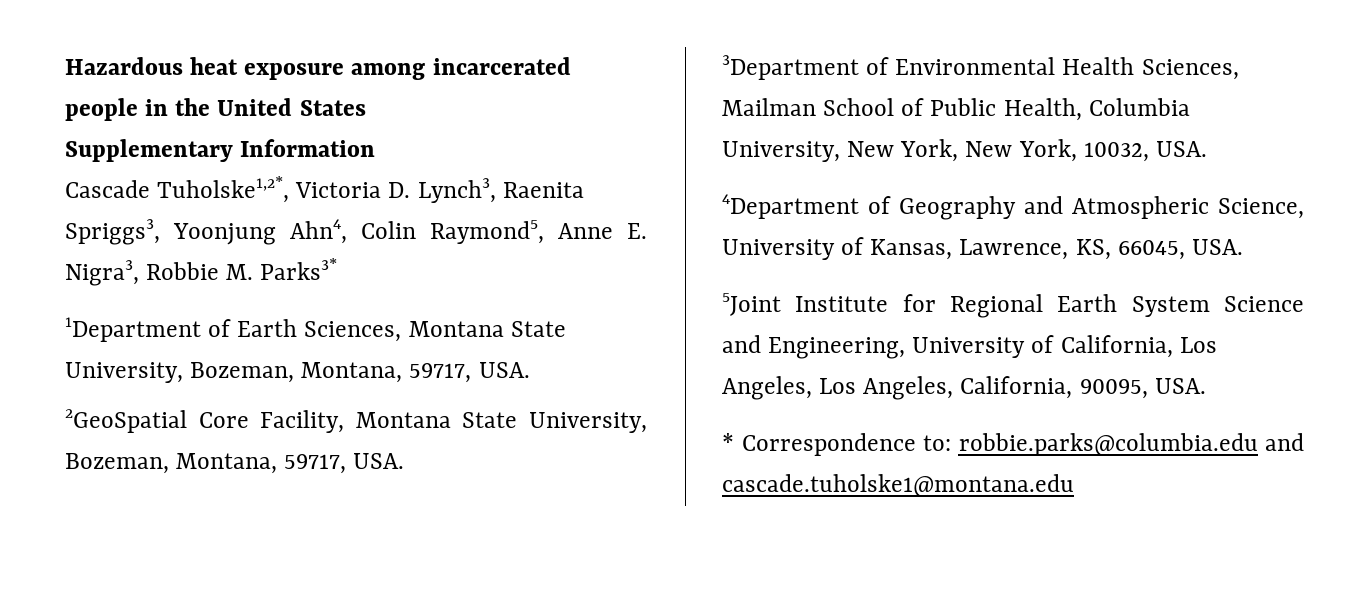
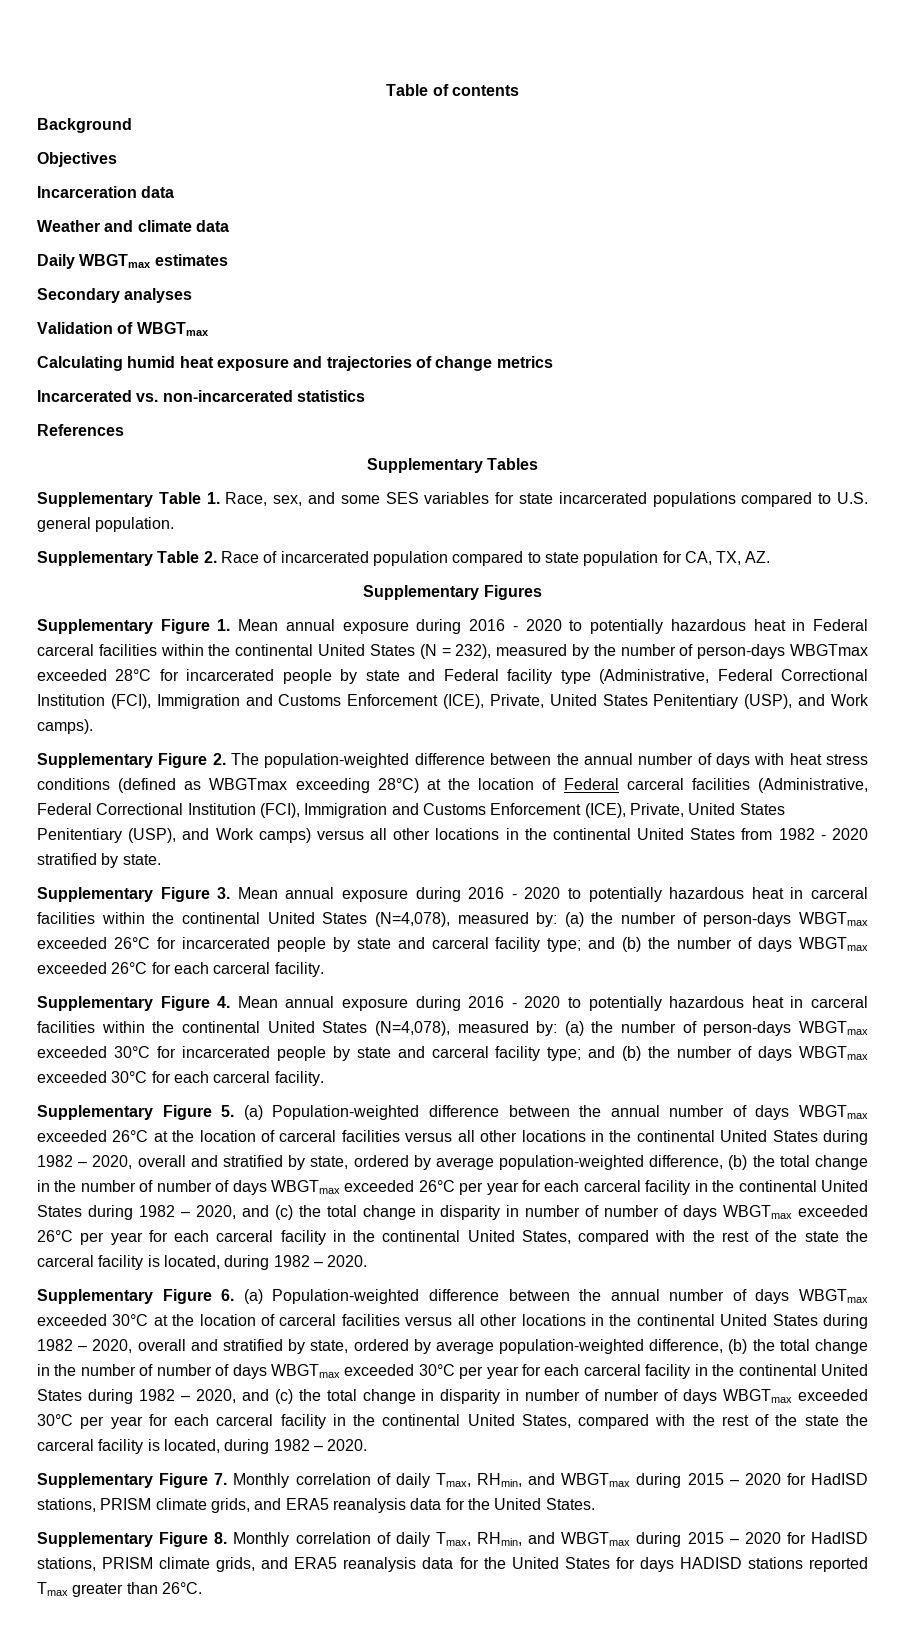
[65,57,571,80] [65,98,366,121] [65,139,376,162] [65,176,584,203] [65,219,647,245] [65,258,338,286] [65,317,566,342] [65,362,530,383] [65,409,647,433] [65,453,405,474] [722,55,1239,80] [722,98,1190,121] [722,139,1207,162] [722,194,1304,220] [722,237,1243,260] [722,293,1304,318] [722,335,1217,359] [722,376,1206,400] [722,433,1304,456] [722,474,1074,497] Hazardous heat exposure among incarcerated people in the United States // Supplementary Information // Cascade Tuholske1,2*, Victoria D. Lynch3, Raenita Spriggs3, Yoonjung Ahn4, Colin Raymond5, Anne E. Nigra3, Robbie M. Parks3* // 1Department of Earth Sciences, Montana State University, Bozeman, Montana, 59717, USA. // 2GeoSpatial Core Facility, Montana State University, Bozeman, Montana, 59717, USA. // 3Department of Environmental Health Sciences, Mailman School of Public Health, Columbia University, New York, New York, 10032, USA. // 4Department of Geography and Atmospheric Science, University of Kansas, Lawrence, KS, 66045, USA. // 5Joint Institute for Regional Earth System Science and Engineering, University of California, Los Angeles, Los Angeles, California, 90095, USA. // * Correspondence to: robbie.parks@columbia.edu and cascade.tuholske1@montana.edu -> [386,84,519,96] [37,118,132,133] [37,152,117,167] [37,186,175,198] [37,220,229,232] [37,254,228,269] [37,288,193,303] [37,322,209,336] [37,356,553,371] [37,390,365,402] [37,424,124,436] [366,458,539,473] [37,492,868,507] [37,517,175,532] [37,551,771,566] [363,585,542,600] [37,619,869,634] [37,644,868,659] [37,669,868,684] [37,694,869,709] [37,719,93,734] [37,753,869,768] [37,778,868,793] [37,803,785,818] [37,828,868,843] [37,853,161,868] [37,887,869,902] [37,912,868,927] [37,937,869,952] [37,962,324,977] [37,996,869,1011] [37,1021,868,1036] [37,1046,869,1061] [37,1071,324,1086] [37,1105,869,1120] [37,1130,868,1145] [37,1155,868,1170] [37,1180,869,1195] [37,1205,868,1220] [37,1230,869,1245] [37,1255,368,1270] [37,1289,869,1304] [37,1314,868,1329] [37,1339,868,1354] [37,1364,869,1379] [37,1389,868,1404] [37,1414,869,1429] [37,1439,368,1454] [37,1473,868,1488] [37,1498,595,1513] [37,1532,868,1547] [37,1557,868,1572] [37,1582,202,1597] Table of contents // Background // Objectives // Incarceration data // Weather and climate data // Daily WBGTmax estimates // Secondary analyses // Validation of WBGTmax // Calculating humid heat exposure and trajectories of change metrics // Incarcerated vs. non-incarcerated statistics // References // Supplementary Tables // Supplementary Table 1. Race, sex, and some SES variables for state incarcerated populations compared to U.S. general population. // Supplementary Table 2. Race of incarcerated population compared to state population for CA, TX, AZ. // Supplementary Figures // Supplementary Figure 1. Mean annual exposure during 2016 - 2020 to potentially hazardous heat in Federal carceral facilities within the continental United States (N = 232), measured by the number of person-days WBGTmax exceeded 28°C for incarcerated people by state and Federal facility type (Administrative, Federal Correctional Institution (FCI), Immigration and Customs Enforcement (ICE), Private, United States Penitentiary (USP), and Work camps). // Supplementary Figure 2. The population-weighted difference between the annual number of days with heat stress conditions (defined as WBGTmax exceeding 28°C) at the location of Federal carceral facilities (Administrative, Federal Correctional Institution (FCI), Immigration and Customs Enforcement (ICE), Private, United States Penitentiary (USP), and Work camps) versus all other locations in the continental United States from 1982 - 2020 stratified by state. // Supplementary Figure 3. Mean annual exposure during 2016 - 2020 to potentially hazardous heat in carceral facilities within the continental United States (N=4,078), measured by: (a) the number of person-days WBGTmax exceeded 26°C for incarcerated people by state and carceral facility type; and (b) the number of days WBGTmax exceeded 26°C for each carceral facility. // Supplementary Figure 4. Mean annual exposure during 2016 - 2020 to potentially hazardous heat in carceral facilities within the continental United States (N=4,078), measured by: (a) the number of person-days WBGTmax exceeded 30°C for incarcerated people by state and carceral facility type; and (b) the number of days WBGTmax exceeded 30°C for each carceral facility. // Supplementary Figure 5. (a) Population-weighted difference between the annual number of days WBGTmax exceeded 26°C at the location of carceral facilities versus all other locations in the continental United States during 1982 – 2020, overall and stratified by state, ordered by average population-weighted difference, (b) the total change in the number of number of days WBGTmax exceeded 26°C per year for each carceral facility in the continental United States during 1982 – 2020, and (c) the total change in disparity in number of number of days WBGTmax exceeded 26°C per year for each carceral facility in the continental United States, compared with the rest of the state the carceral facility is located, during 1982 – 2020. // Supplementary Figure 6. (a) Population-weighted difference between the annual number of days WBGTmax exceeded 30°C at the location of carceral facilities versus all other locations in the continental United States during 1982 – 2020, overall and stratified by state, ordered by average population-weighted difference, (b) the total change in the number of number of days WBGTmax exceeded 30°C per year for each carceral facility in the continental United States during 1982 – 2020, and (c) the total change in disparity in number of number of days WBGTmax exceeded 30°C per year for each carceral facility in the continental United States, compared with the rest of the state the carceral facility is located, during 1982 – 2020. // Supplementary Figure 7. Monthly correlation of daily Tmax, RHmin, and WBGTmax during 2015 – 2020 for HadISD stations, PRISM climate grids, and ERA5 reanalysis data for the United States. // Supplementary Figure 8. Monthly correlation of daily Tmax, RHmin, and WBGTmax during 2015 – 2020 for HadISD stations, PRISM climate grids, and ERA5 reanalysis data for the United States for days HADISD stations reported Tmax greater than 26°C.

